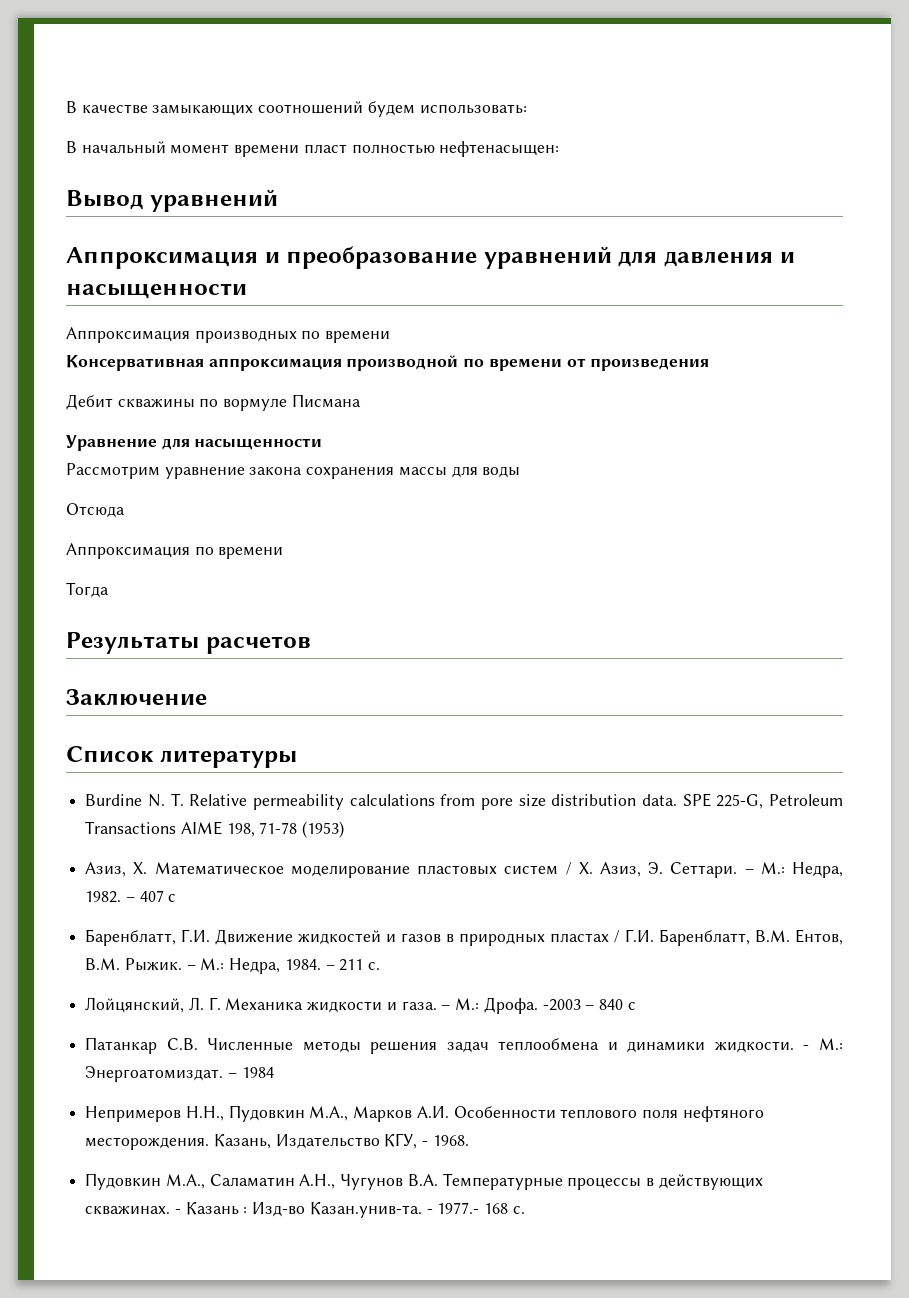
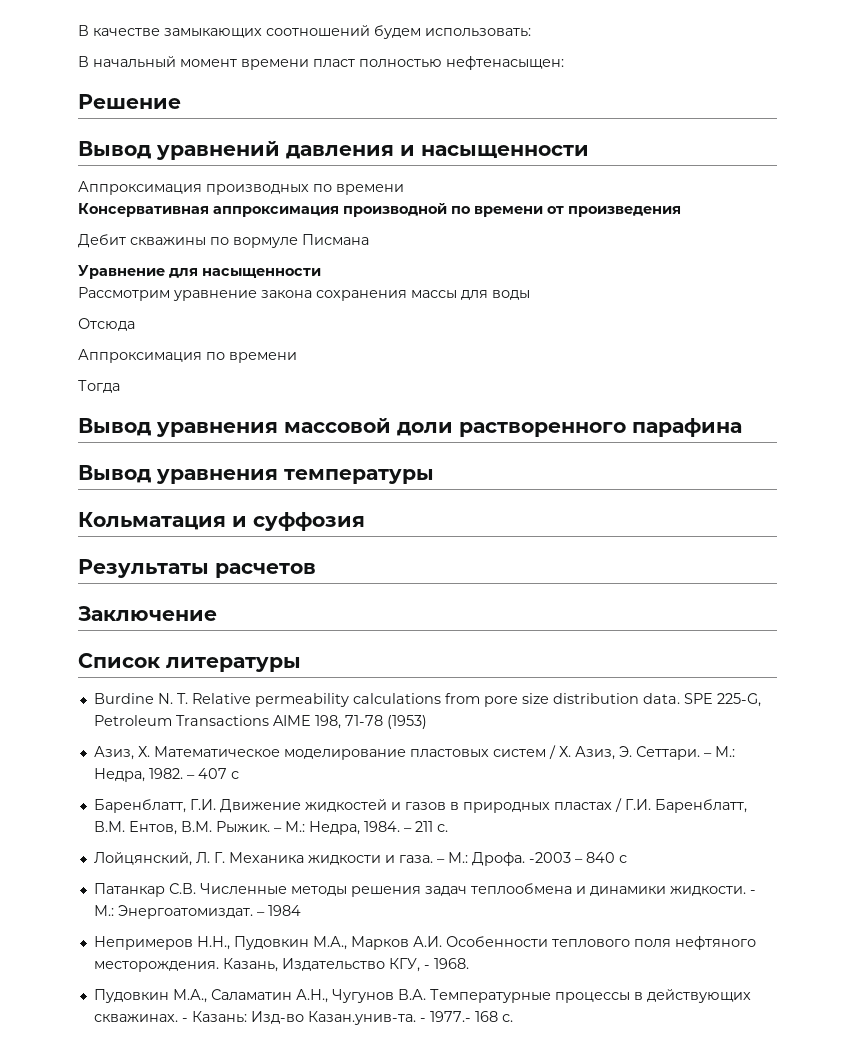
(560, 149) none -> [78,94,181,109] // Решение
[66,246,658,269] // Аппроксимация и преобразование уравнений для -> (280, 150) none
(109, 590) none -> [78,418,742,437] [78,465,434,484] [78,512,365,531] // Вывод уравнения массовой доли растворенного парафина // Вывод уравнения температуры // Кольматация и суффозия
[185,1202,248,1215] Казань : -> [191,1011,247,1023] Казань:

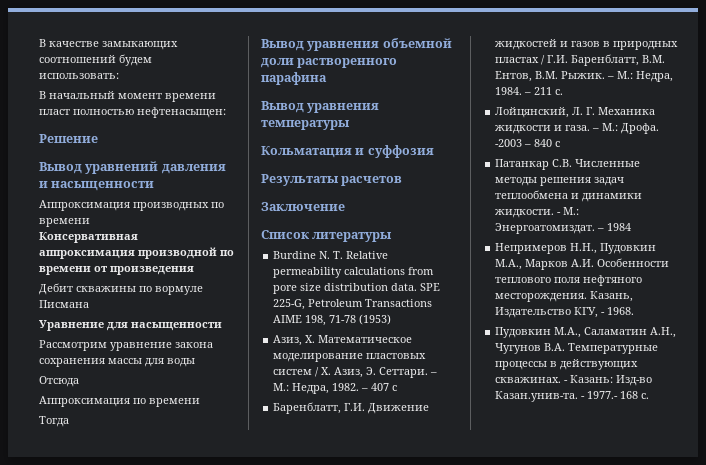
[284,418,391,433] массовой -> [382,38,452,48] объемной

